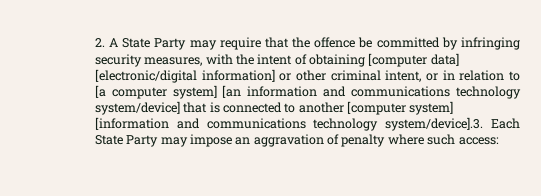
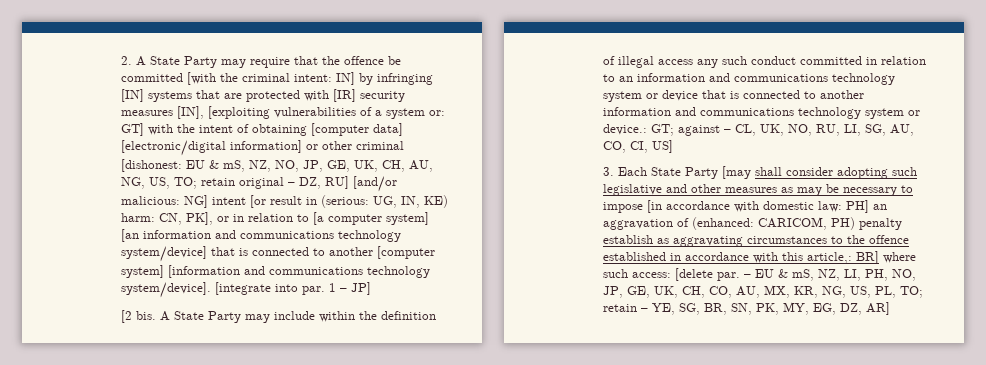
[441,37,520,50] [94,54,203,67] by infringing security measures, -> [186,72,433,85] [120,89,405,102] [120,106,445,119] [120,123,144,136] [with the criminal intent: IN] by infringing [IN] systems that are protected with [IR] security measures [IN], [exploiting vulnerabilities of a system or: GT]
[385,70,422,82] intent, -> [120,159,433,172] [120,176,397,192] [120,195,448,208] [120,212,213,225] [dishonest: EU & mS, NZ, NO, JP, GE, UK, CH, AU, NG, US, TO; retain original – DZ, RU] [and/or malicious: NG] intent [or result in (serious: UG, IN, KE) harm: CN, PK],
[385,117,520,131] [94,134,499,147] system/device].3. Each State Party may impose an aggravation of penalty where such access: -> [120,282,371,298] [120,310,436,323] [602,56,926,68] [602,73,895,85] [602,90,864,102] [602,107,920,119] [602,124,914,136] [602,140,673,153] [602,166,917,179] [602,184,913,196] [602,200,887,213] [602,217,902,230] [602,235,909,247] [602,251,916,264] [602,268,916,281] [602,285,923,298] [602,302,890,315] system/device]. [integrate into par. 1 – JP] // [2 bis. A State Party may include within the definition of illegal access any such conduct committed in relation to an information and communications technology system or device that is connected to another information and communications technology system or device.: GT; against – CL, UK, NO, RU, LI, SG, AU, CO, CI, US] // 3. Each State Party [may shall consider adopting such legislative and other measures as may be necessary to impose [in accordance with domestic law: PH] an aggravation of (enhanced: CARICOM, PH) penalty establish as aggravating circumstances to the offence established in accordance with this article,: BR] where such access: [delete par. – EU & mS, NZ, LI, PH, NO, JP, GE, UK, CH, CO, AU, MX, KR, NG, US, PL, TO; retain – YE, SG, BR, SN, PK, MY, EG, DZ, AR]

